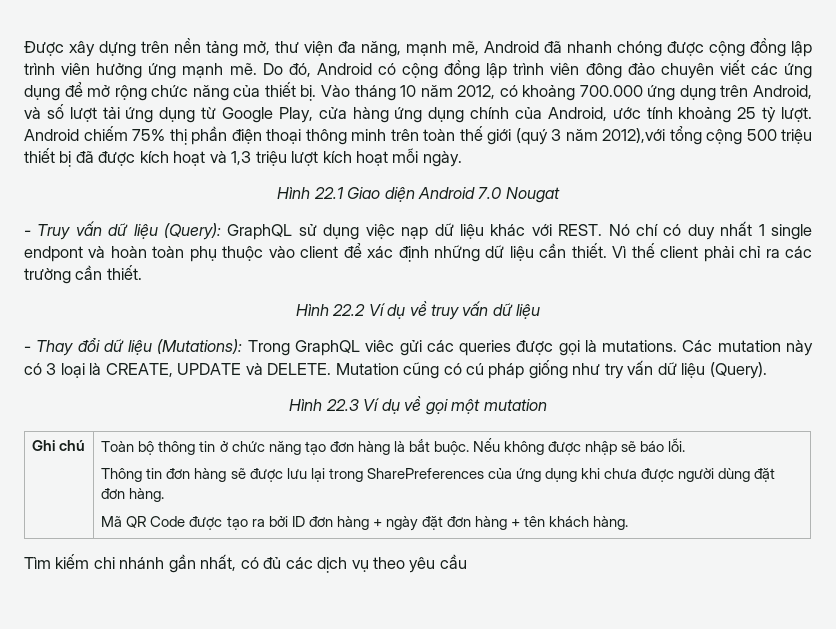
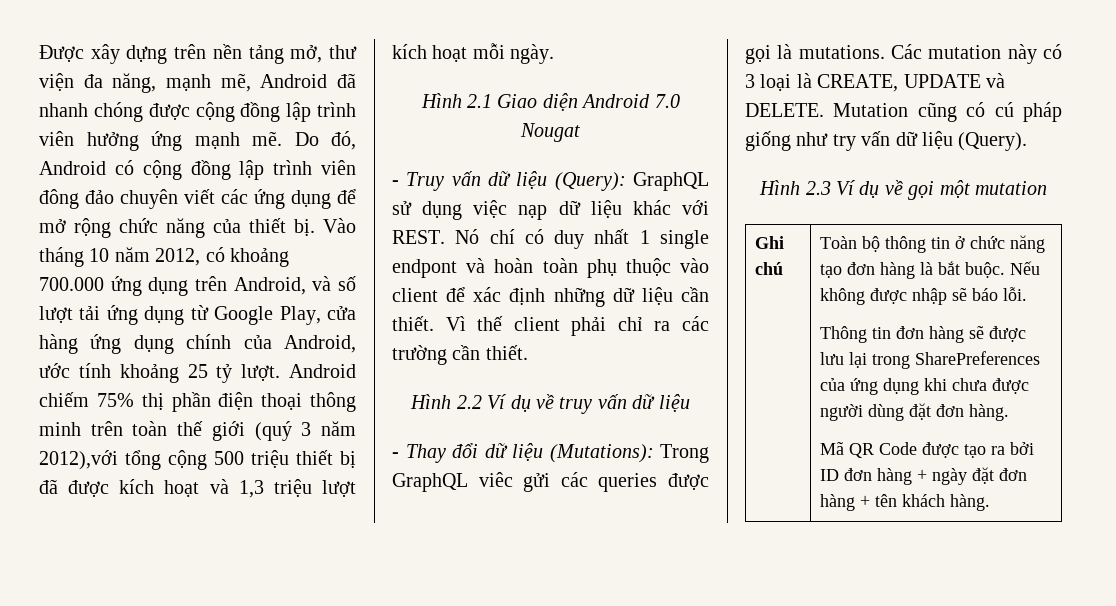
[313,187,344,199] 22.1 -> [466,94,492,108] 2.1
[332,304,366,316] 22.2 -> [456,395,482,409] 2.2
[325,399,359,411] 22.3 -> [805,181,831,195] 2.3
[24,554,467,573] // Tìm kiếm chi nhánh gần nhất, có đủ các dịch vụ theo yêu cầu -> (991, 502) none

